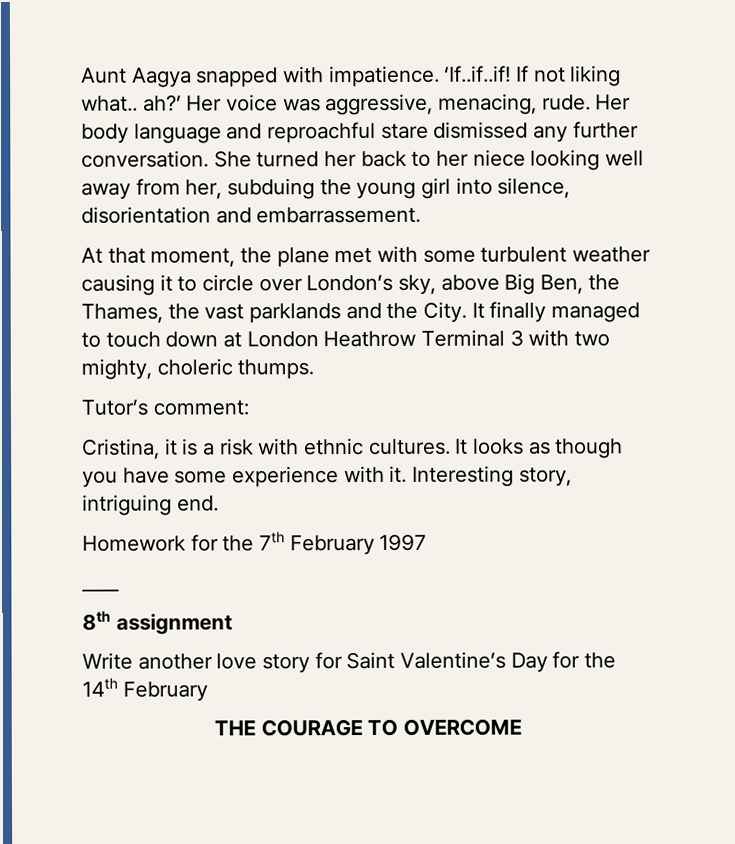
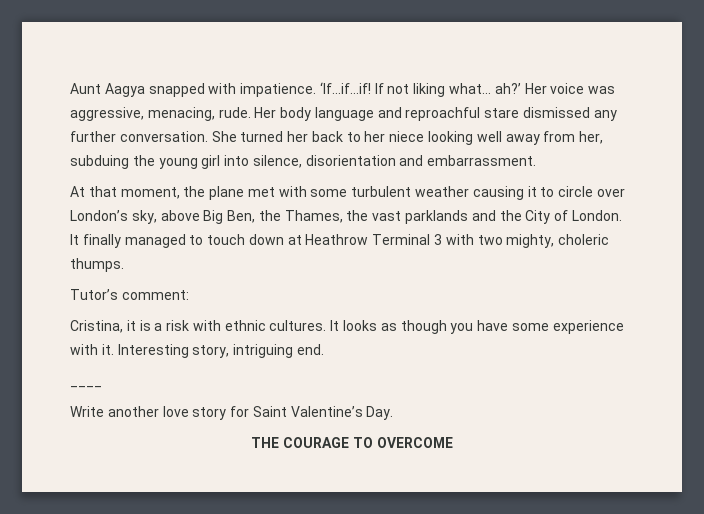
[444,65,512,83] ‘If..if..if! -> [319,82,371,94] ‘If...if...if!
[81,95,138,112] what.. -> [449,83,492,94] what...
[256,206,422,224] embarrassement. -> [427,155,537,166] embarrassment.
[423,301,468,323] City. -> [525,210,622,224] City of London.
[246,331,319,348] London -> (302, 240) none
[82,531,428,556] // Homework for the 7th February 1997 -> (324, 349) none
[82,610,233,635] // 8th assignment -> (102, 387) none
[510,651,617,673] [82,677,208,702] Day for the 14th February -> [366,406,394,420] Day.

